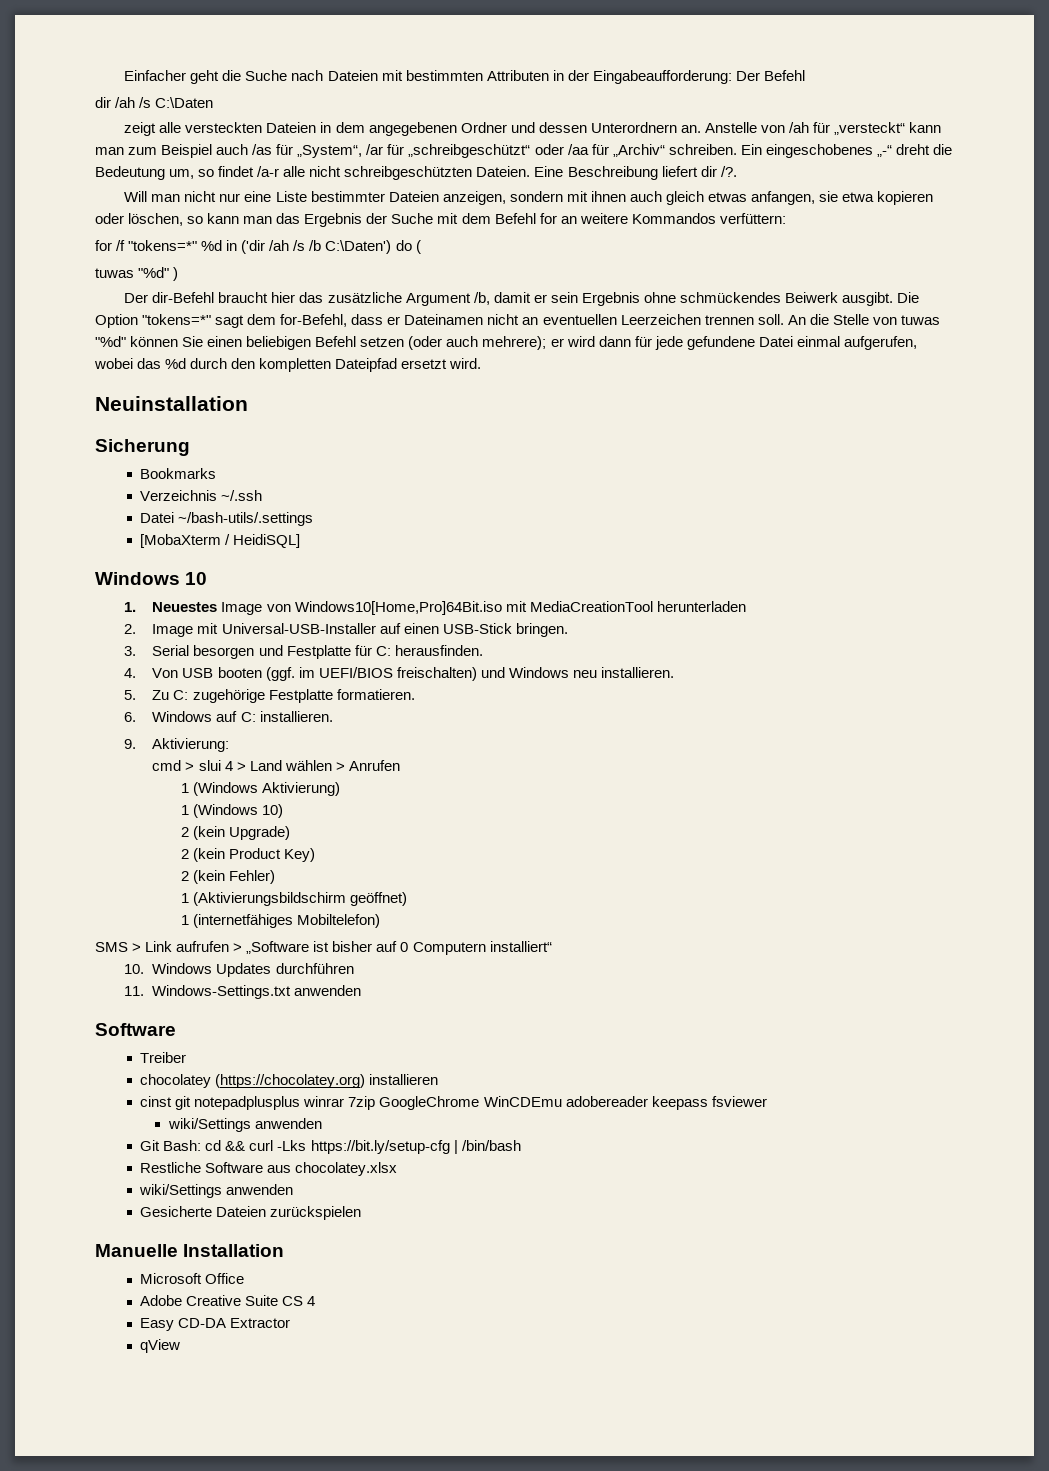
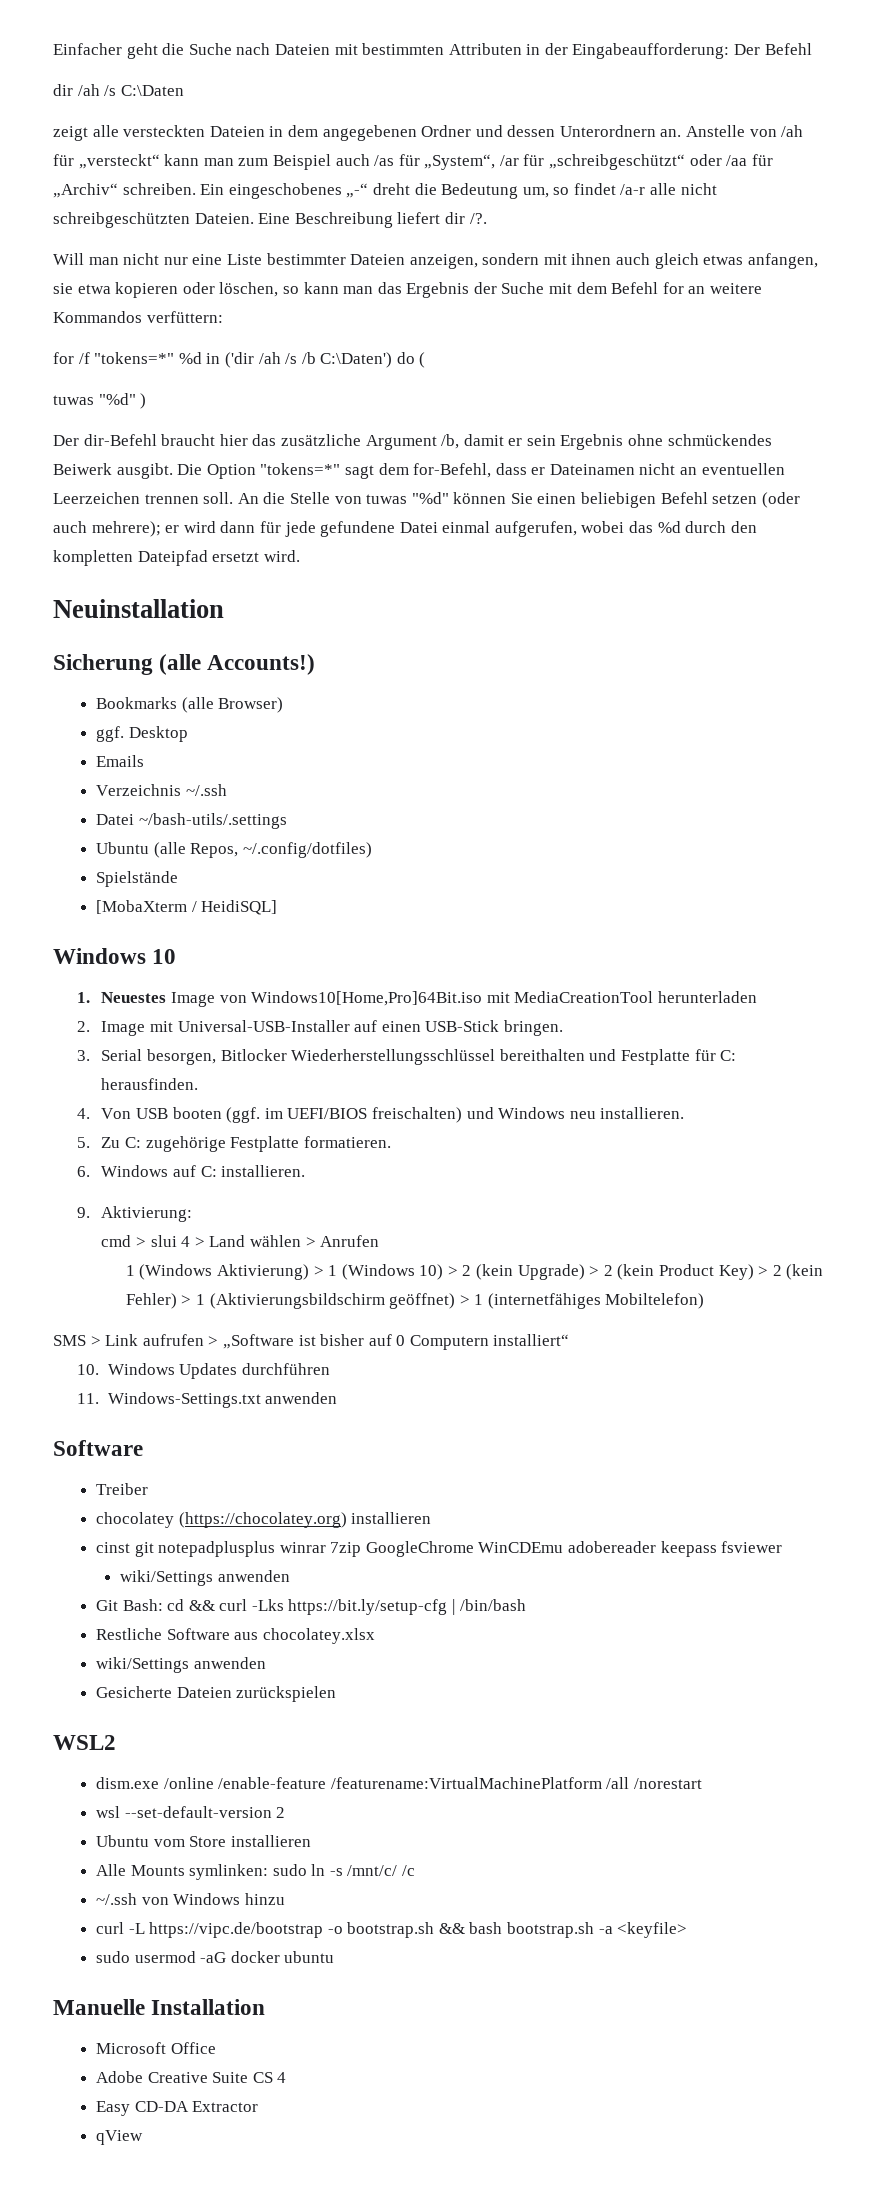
(190, 447) none -> [159,654,316,675] (alle Accounts!)
(217, 473) none -> [181,697,284,713] [95,726,188,742] [95,755,144,767] (alle Browser) // ggf. Desktop // Emails
(314, 519) none -> [95,842,372,858] [95,871,178,887] // Ubuntu (alle Repos, ~/.config/dotfiles) // Spielstände
[193,645,255,659] besorgen -> [147,1049,585,1065] besorgen, Bitlocker Wiederherstellungsschlüssel bereithalten
(341, 789) // -> [313,1266,324,1276] >
(284, 811) // -> [447,1266,458,1276] >
(291, 833) // -> [589,1266,600,1276] >
(316, 855) // -> [758,1266,769,1276] >
(276, 877) // -> [181,1295,192,1305] >
(408, 899) // -> [459,1295,470,1305] >
(362, 1213) none -> [53,1735,116,1750] [95,1777,702,1789] [95,1806,286,1818] [95,1835,311,1847] [95,1864,416,1880] [95,1893,285,1905] [95,1922,688,1938] [95,1951,335,1963] // WSL2 // dism.exe /online /enable-feature /featurename:VirtualMachinePlatform /all /norestart // wsl --set-default-version 2 // Ubuntu vom Store installieren // Alle Mounts symlinken: sudo ln -s /mnt/c/ /c // ~/.ssh von Windows hinzu // curl -L https://vipc.de/bootstrap -o bootstrap.sh && bash bootstrap.sh -a <keyfile> // sudo usermod -aG docker ubuntu

